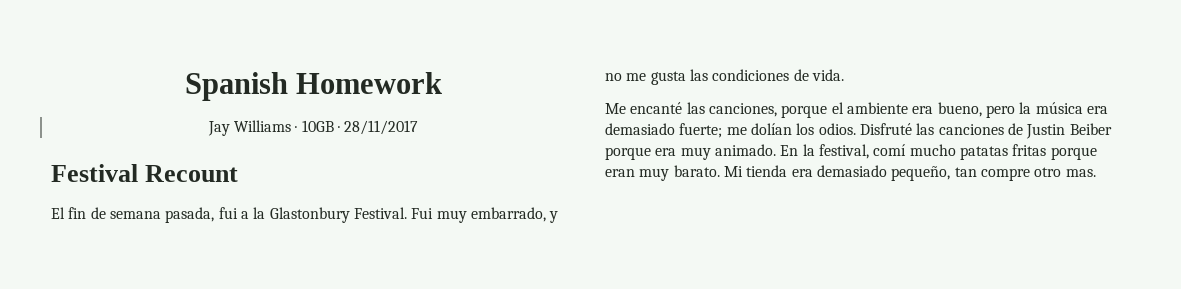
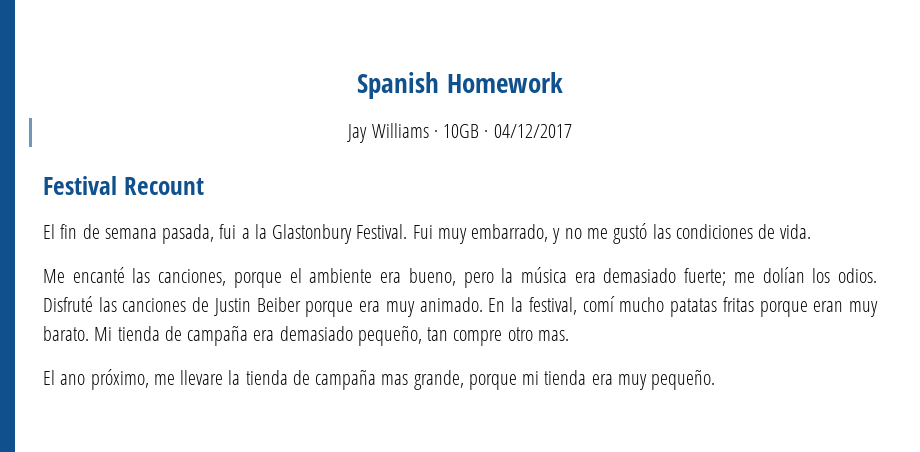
[344,120,419,135] 28/11/2017 -> [493,124,572,138] 04/12/2017
[650,71,686,85] gusta -> [613,223,648,244] gustó
(788, 171) none -> [164,325,249,346] de campaña
(1096, 173) none -> [43,369,716,390] // El ano próximo, me llevare la tienda de campaña mas grande, porque mi tienda era muy pequeño.

